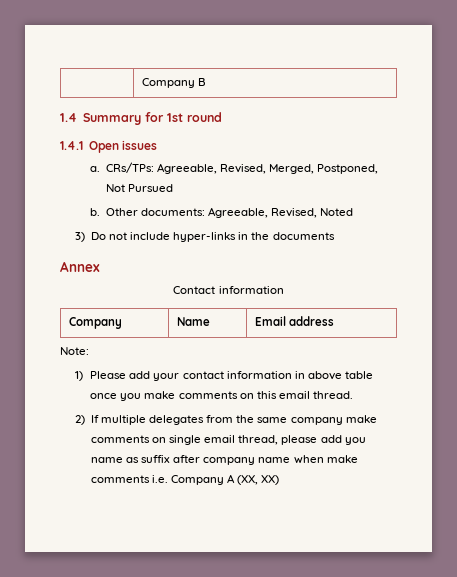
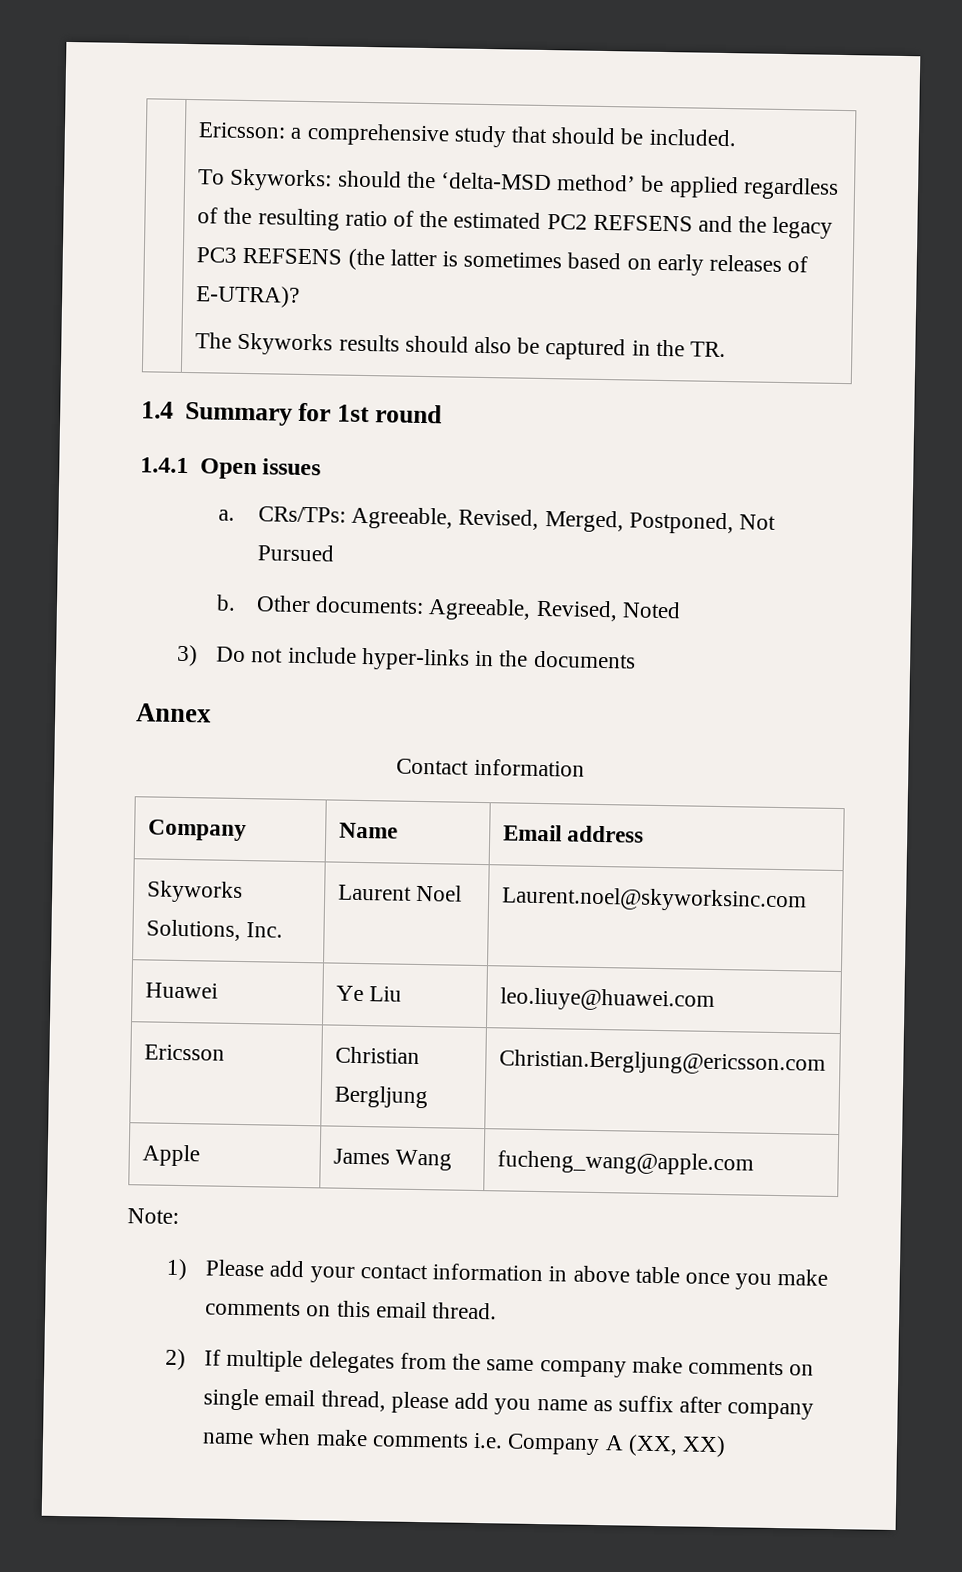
[141,78,206,88] | Company B -> [198,122,737,148] [198,168,839,200] [197,207,834,239] [196,247,809,276] [195,285,301,308] [195,332,727,361] | Ericsson: a comprehensive study that should be included. // To Skyworks: should the ‘delta-MSD method’ be applied regardless of the resulting ratio of the estimated PC2 REFSENS and the legacy PC3 REFSENS (the latter is sometimes based on early releases of E-UTRA)? // The Skyworks results should also be captured in the TR.
(334, 321) none -> [147,880,244,904] [146,919,284,942] [338,884,463,902] [501,886,808,913] [145,982,219,999] [336,985,403,1002] [500,987,716,1012] [144,1044,226,1061] [335,1046,421,1065] [334,1085,429,1109] [499,1049,827,1076] [142,1144,201,1167] [333,1148,453,1171] [497,1150,755,1176] // Skyworks Solutions, Inc. | Laurent Noel | Laurent.noel@skyworksinc.com // Huawei | Ye Liu | leo.liuye@huawei.com // Ericsson | Christian Bergljung | Christian.Bergljung@ericsson.com // Apple | James Wang | fucheng_wang@apple.com

